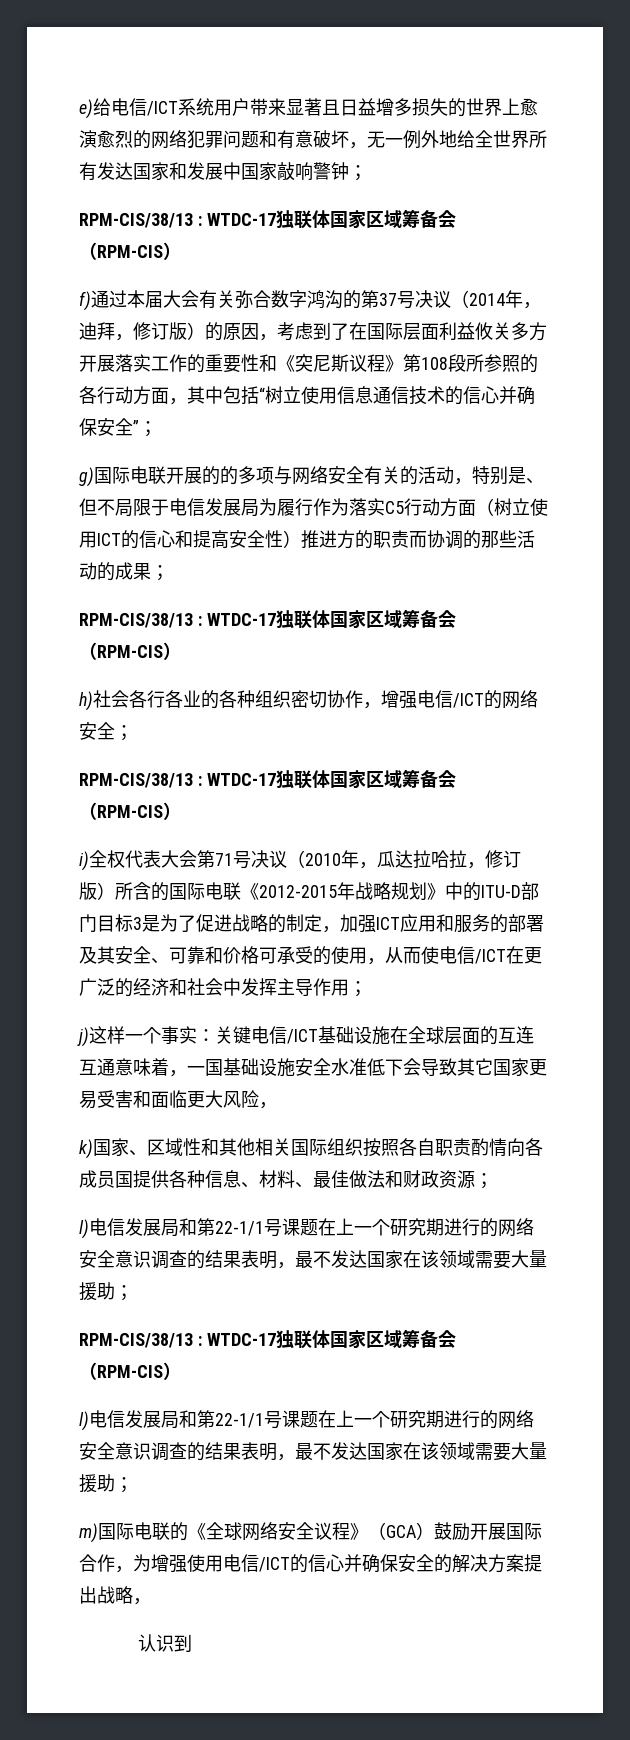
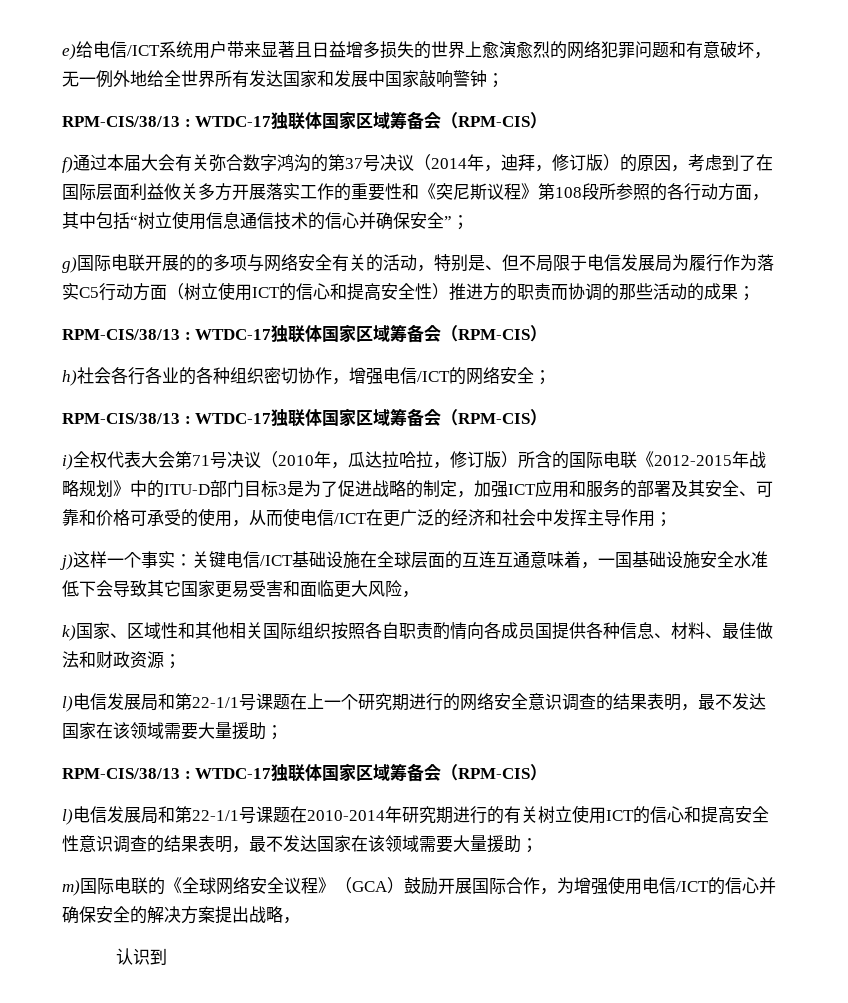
[336,1410,534,1429] [79,1442,115,1460] 上一个研究期进行的网络安全 -> [307,805,769,824] [62,835,79,852] 2010-2014年研究期进行的有关树立使用ICT的信心和提高安全性

